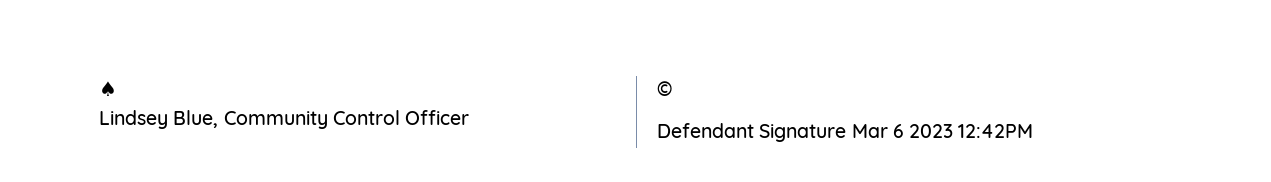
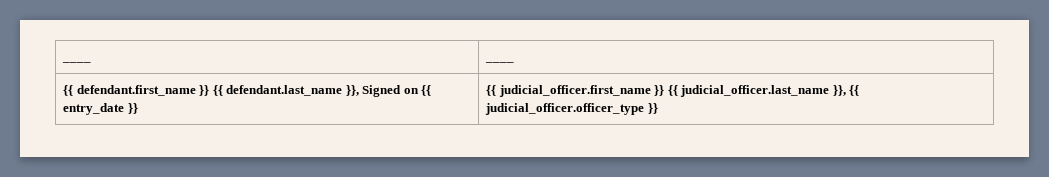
[99,81,117,96] [99,110,470,129] [657,81,672,96] [657,123,1034,142] ♠ // Lindsey Blue, Community Control Officer // © // Defendant Signature Mar 6 2023 12:42PM -> [62,61,92,63] [485,61,515,63] [63,85,432,97] [63,103,138,115] [486,85,860,97] [485,103,658,115] ____ | ____ // {{ defendant.first_name }} {{ defendant.last_name }}, Signed on {{ entry_date }} | {{ judicial_officer.first_name }} {{ judicial_officer.last_name }}, {{ judicial_officer.officer_type }}

